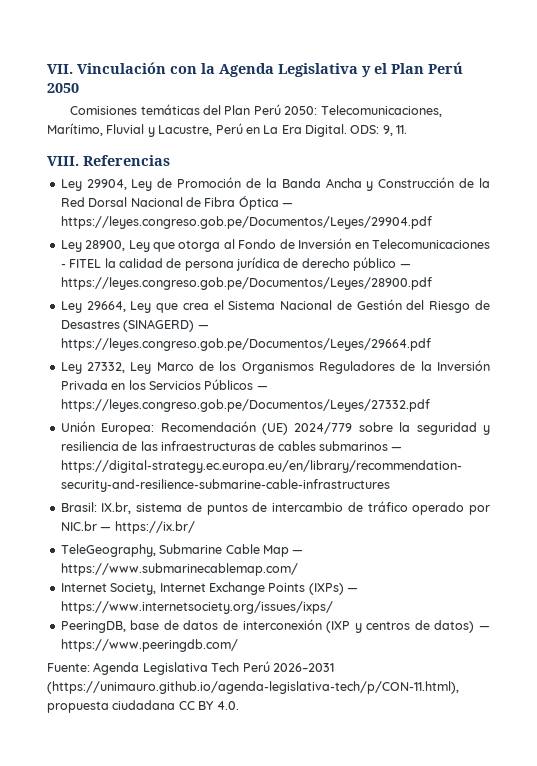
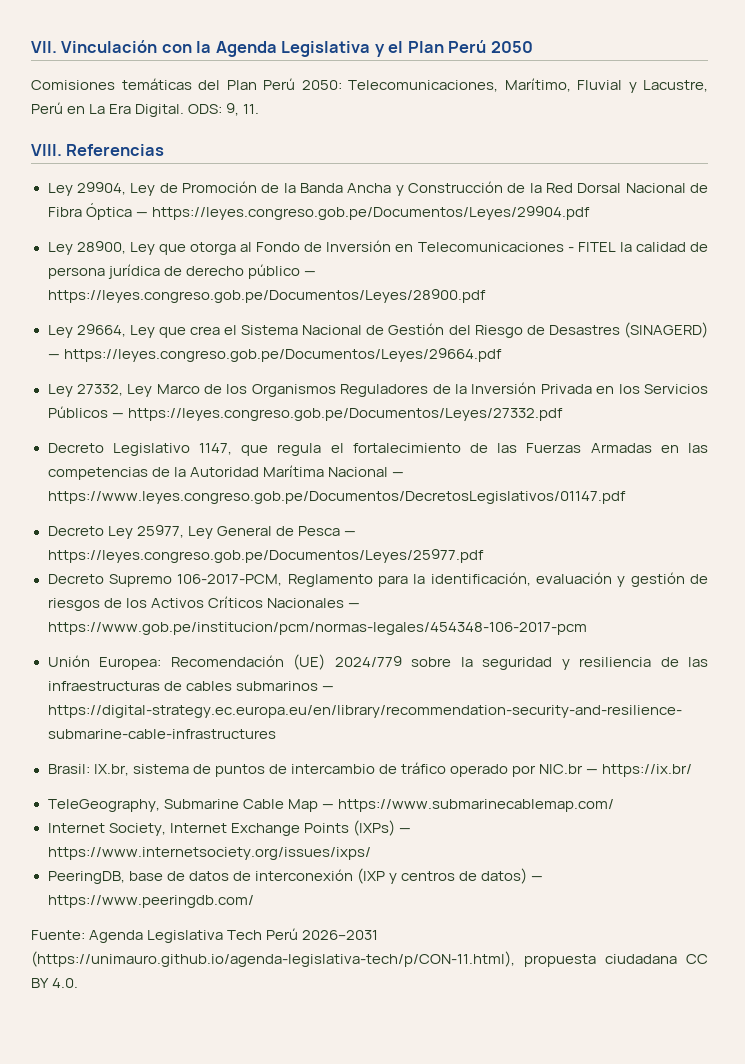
(430, 405) none -> [47,443,709,456] [47,465,404,480] [47,491,626,504] [47,525,356,539] [47,549,484,563] [47,572,709,587] [47,596,360,611] [47,622,587,635] // Decreto Legislativo 1147, que regula el fortalecimiento de las Fuerzas Armadas en las competencias de la Autoridad Marítima Nacional — https://www.leyes.congreso.gob.pe/Documentos/DecretosLegislativos/01147.pdf // Decreto Ley 25977, Ley General de Pesca — https://leyes.congreso.gob.pe/Documentos/Leyes/25977.pdf // Decreto Supremo 106-2017-PCM, Reglamento para la identificación, evaluación y gestión de riesgos de los Activos Críticos Nacionales — https://www.gob.pe/institucion/pcm/normas-legales/454348-106-2017-pcm

